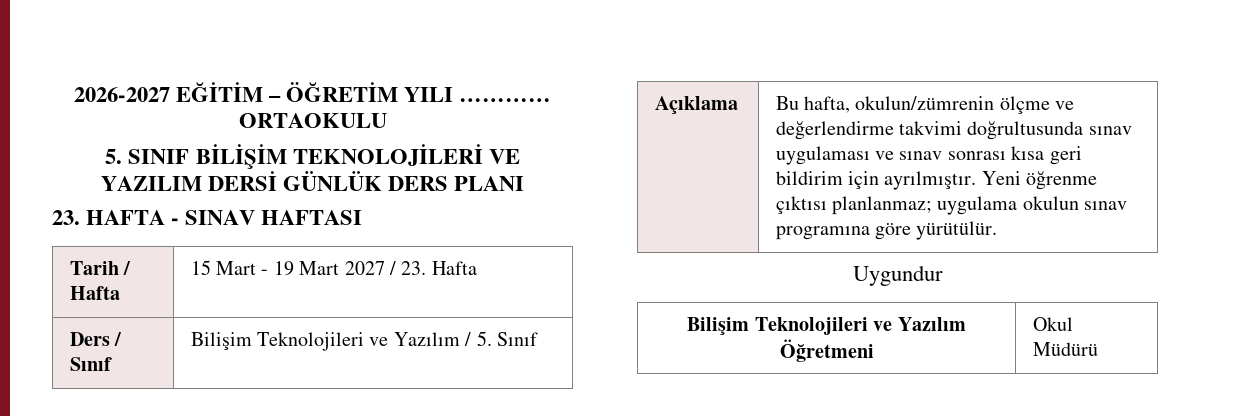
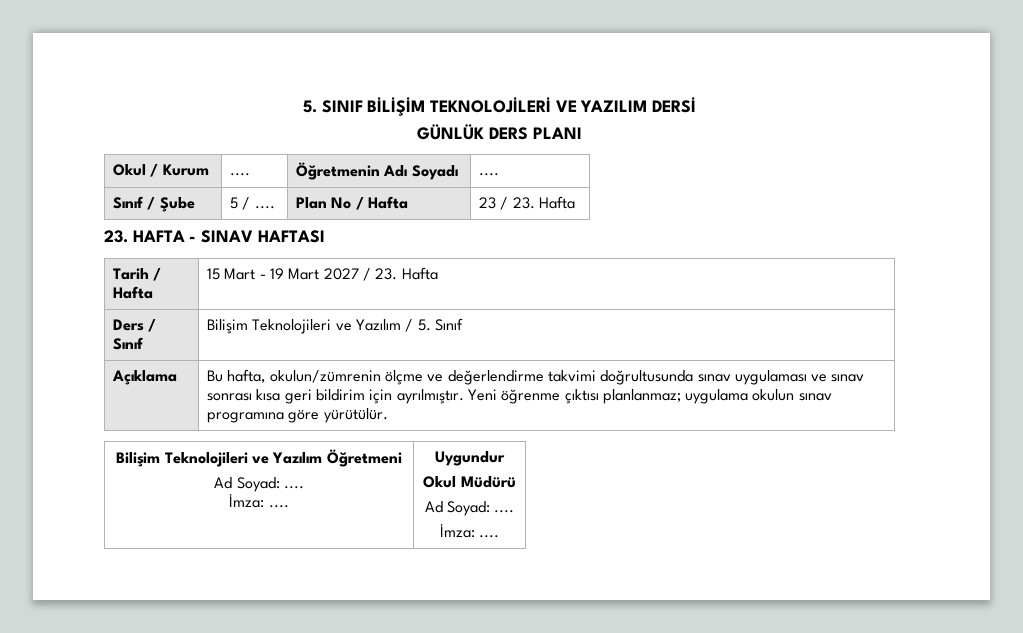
[73,82,552,102] [238,113,387,128] 2026-2027 EĞİTİM – ÖĞRETİM YILI ………… ORTAOKULU // -> (302, 106) none
(277, 181) none -> (697, 105) //
(525, 183) none -> [112,164,209,177] [229,173,250,176] [295,162,458,180] [478,173,499,176] [112,196,195,212] [229,197,275,210] [295,196,408,210] [478,196,575,210] // Okul / Kurum | .... | Öğretmenin Adı Soyadı | .... // Sınıf / Şube | 5 / .... | Plan No / Hafta | 23 / 23. Hafta
[852,265,943,286] // Uygundur -> (388, 415) none
[1032,317,1073,331] [1032,342,1098,356] | Okul Müdürü -> [214,477,304,492] [229,494,289,508] [435,451,505,466] [423,476,516,488] [424,501,515,516] [439,524,500,538] // Ad Soyad: .... // İmza: .... | Uygundur // Okul Müdürü // Ad Soyad: .... // İmza: ....

